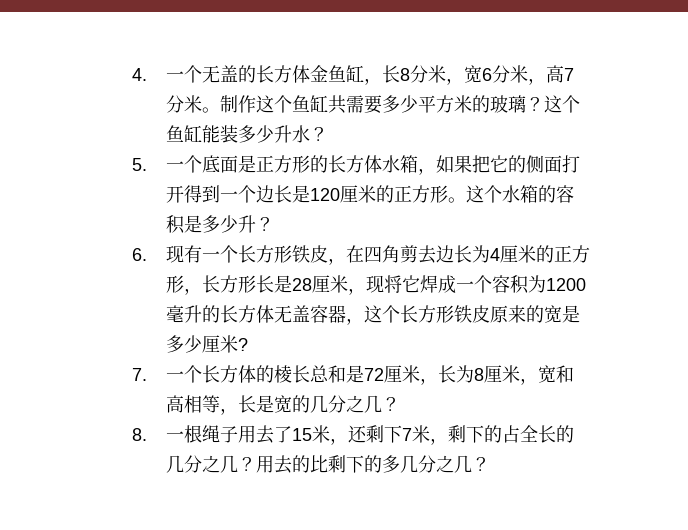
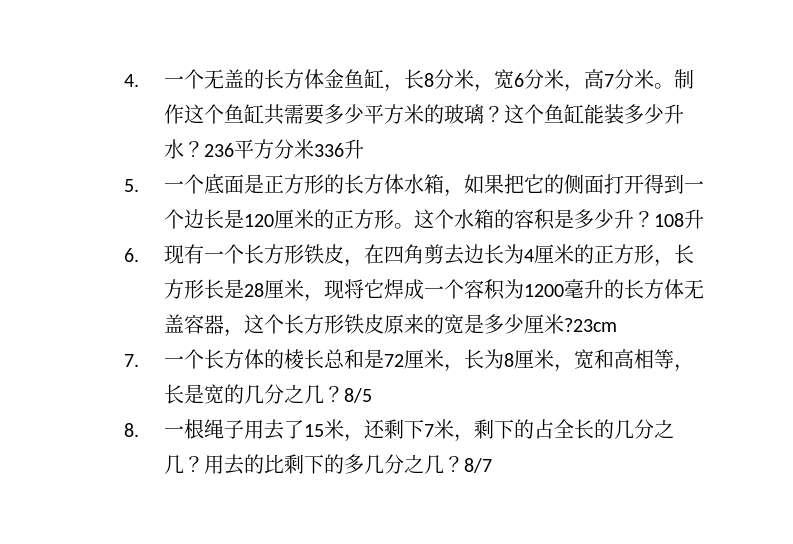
(329, 134) none -> [203,139,364,159] 236平方分米336升
(275, 224) none -> [653,209,704,229] 108升
[238,338,249,351] ? -> [563,318,617,332] ?23cm
(401, 404) none -> [343,388,372,403] 8/5
(491, 464) none -> [463,458,492,473] 8/7

